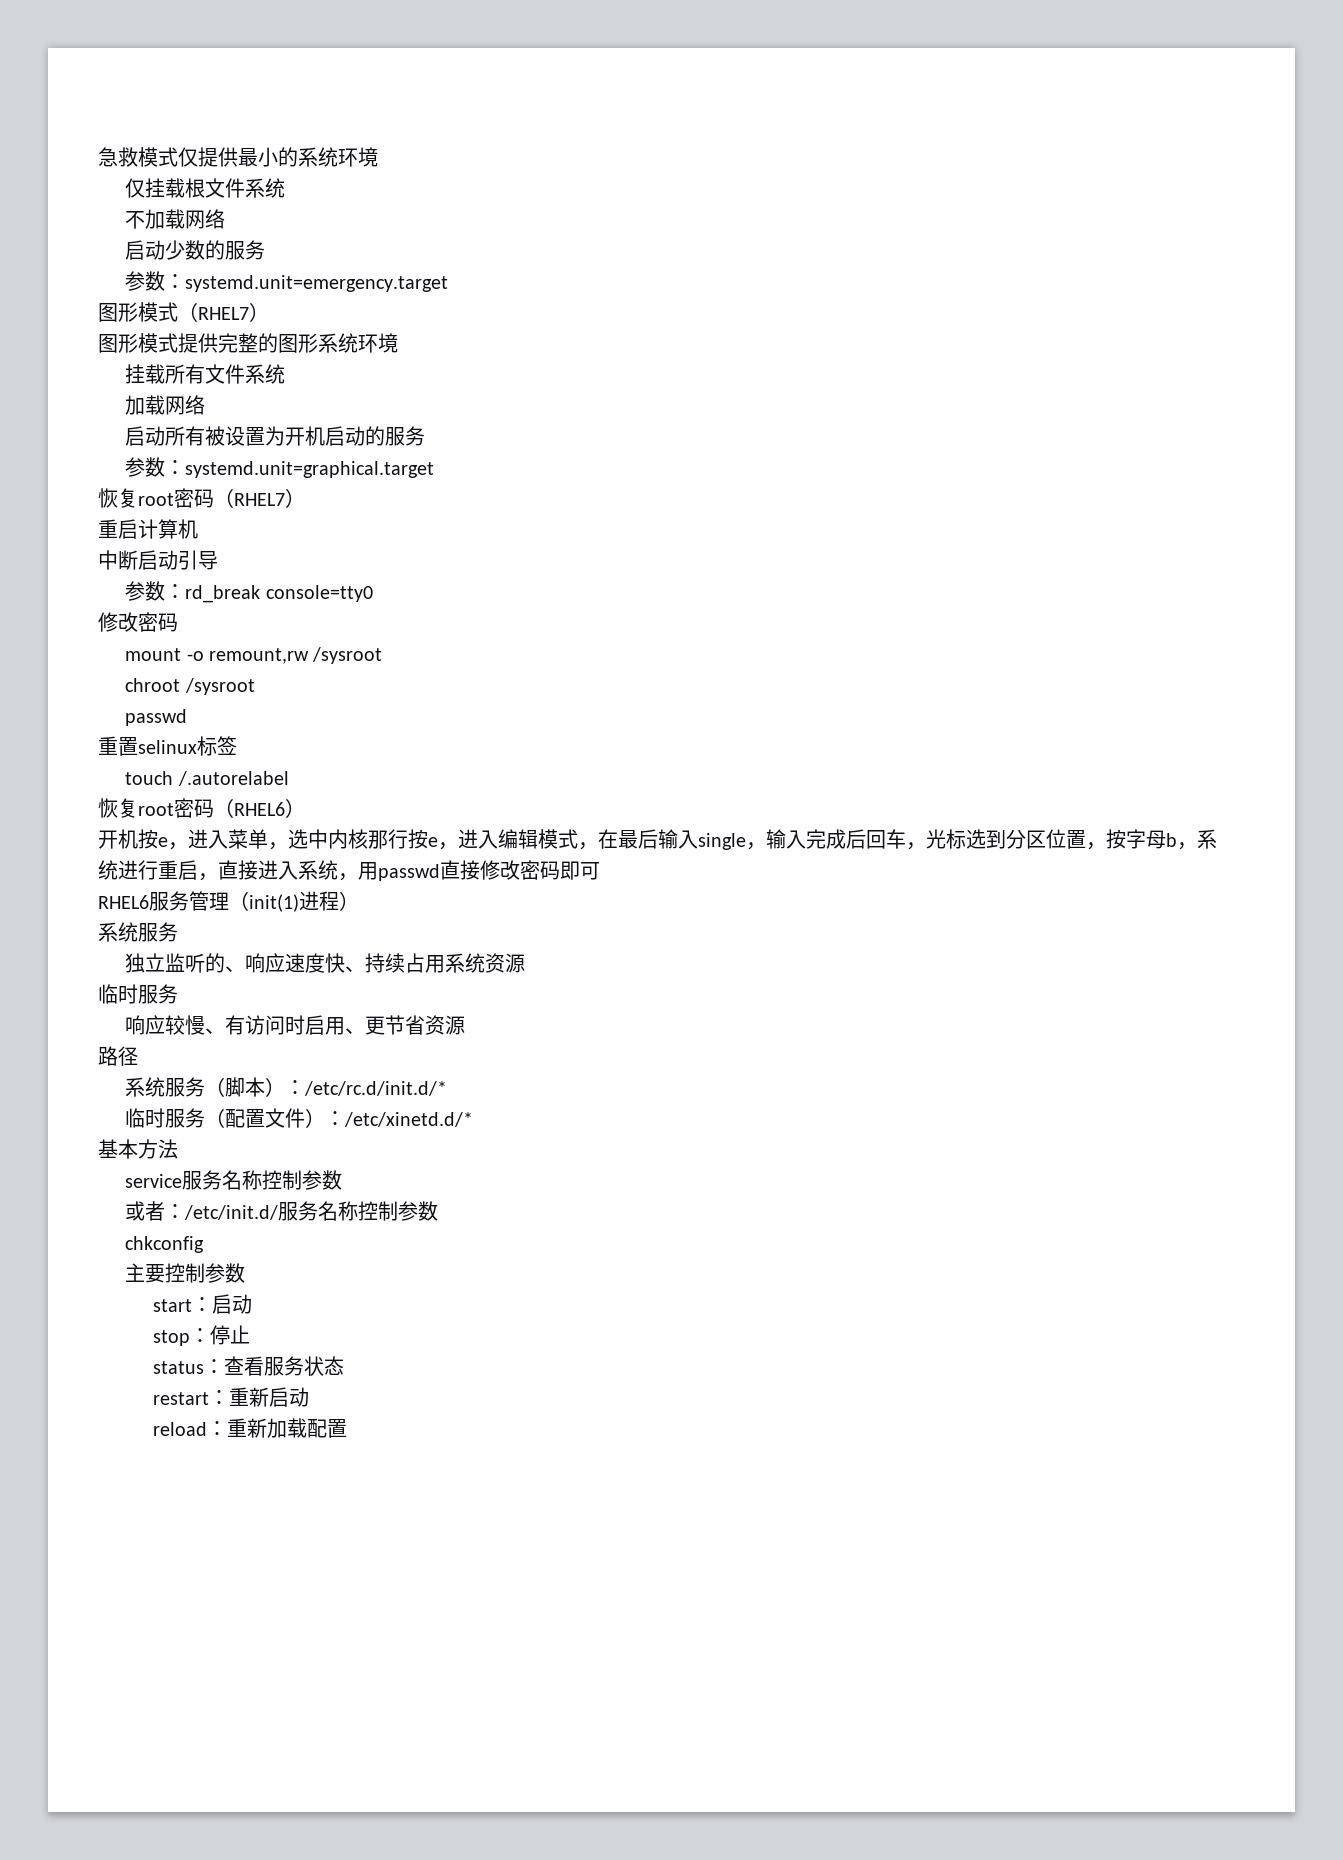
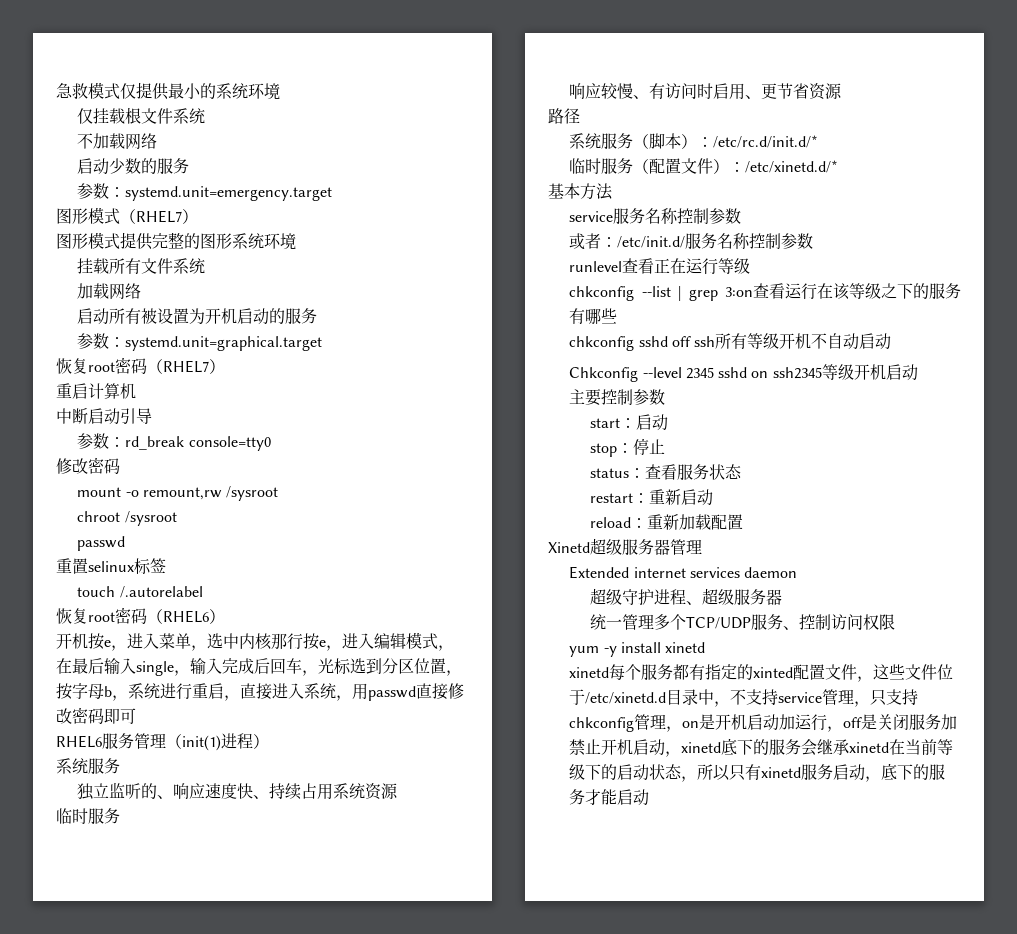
[125,1236,205,1253] chkconfig -> [569,258,751,275] [569,283,961,301] [569,308,618,325] [569,333,892,351] [569,364,918,382] runlevel查看正在运行等级 // chkconfig --list | grep 3:on查看运行在该等级之下的服务有哪些 // chkconfig sshd off ssh所有等级开机不自动启动 // Chkconfig --level 2345 sshd on ssh2345等级开机启动
(347, 1428) none -> [548,538,702,555] [569,566,798,579] [590,588,783,605] [590,614,896,630] [569,642,706,657] [569,664,954,682] [569,689,919,707] [569,714,958,732] [569,738,954,757] [569,763,946,782] [569,789,650,806] // Xinetd超级服务器管理 // Extended internet services daemon // 超级守护进程、超级服务器 // 统一管理多个TCP/UDP服务、控制访问权限 // yum -y install xinetd // xinetd每个服务都有指定的xinted配置文件，这些文件位于/etc/xinetd.d目录中，不支持service管理，只支持chkconfig管理，on是开机启动加运行，off是关闭服务加禁止开机启动，xinetd底下的服务会继承xinetd在当前等级下的启动状态，所以只有xinetd服务启动，底下的服务才能启动

